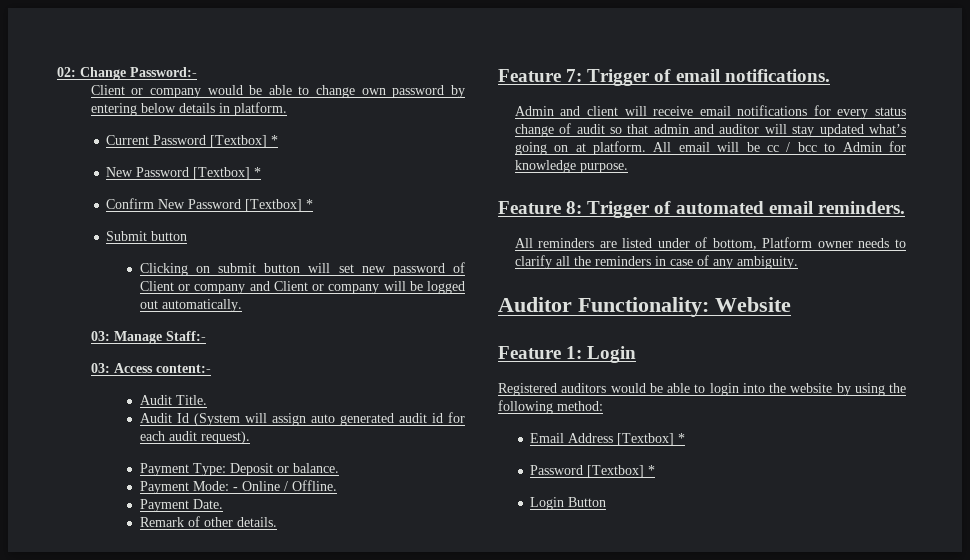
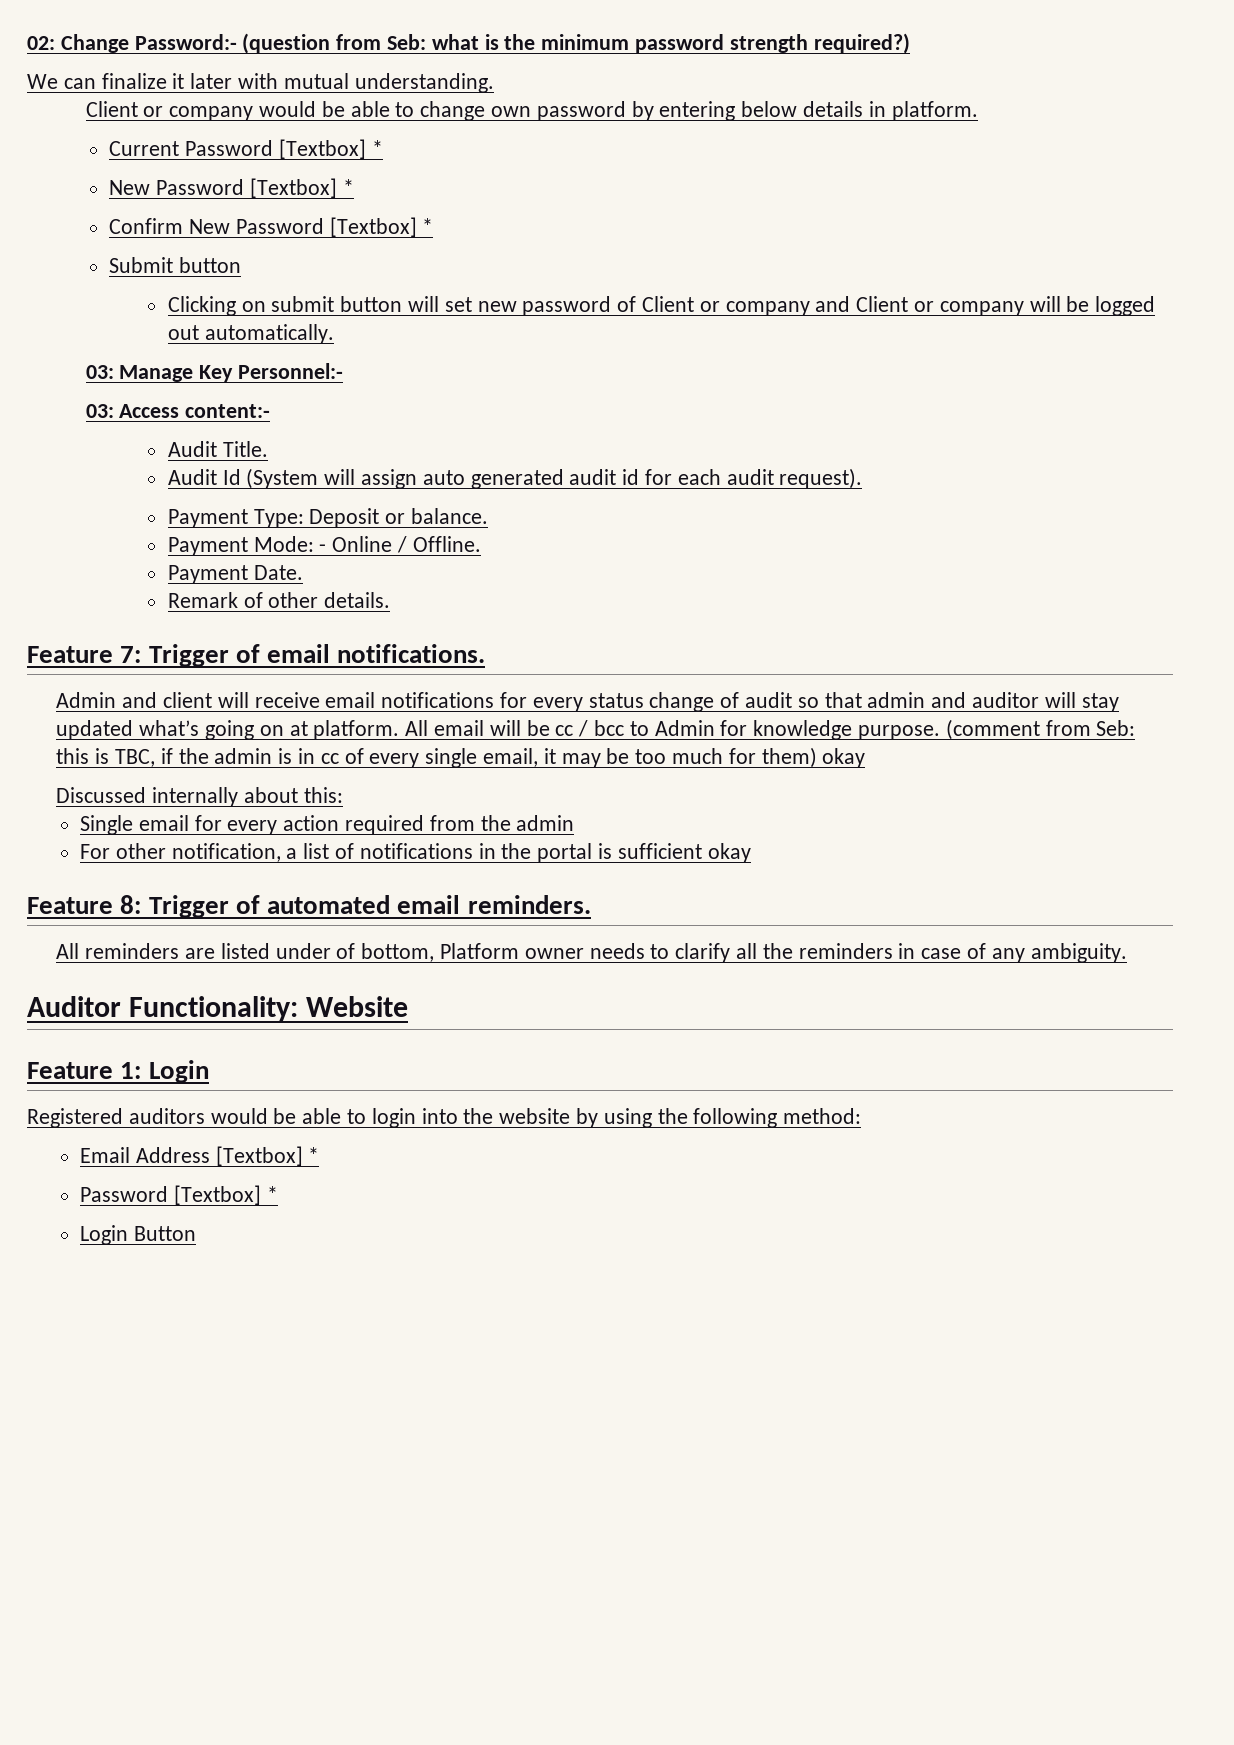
(197, 72) none -> [242,33,910,54] [27,73,494,93] (question from Seb: what is the minimum password strength required?) // We can finalize it later with mutual understanding.
[165,331,206,341] Staff:- -> [199,363,343,382] Key Personnel:-
(628, 168) none -> [945,719,1136,740] [56,747,866,768] [56,787,343,807] [79,815,575,835] [79,843,751,863] (comment from Seb: this is TBC, if the admin is in cc of every single email, it may be too much for them) okay // Discussed internally about this: // Single email for every action required from the admin // For other notification, a list of notifications in the portal is sufficient okay

